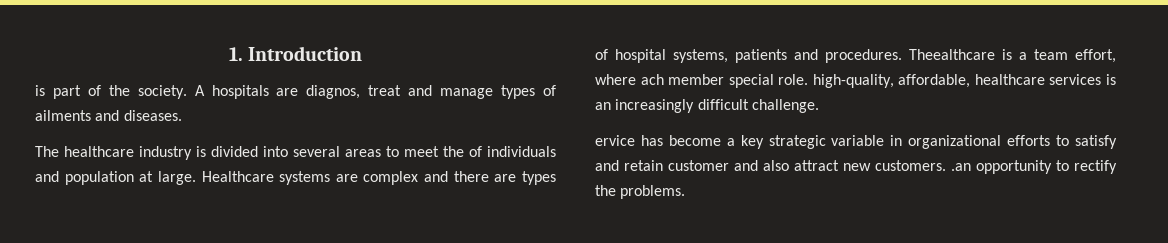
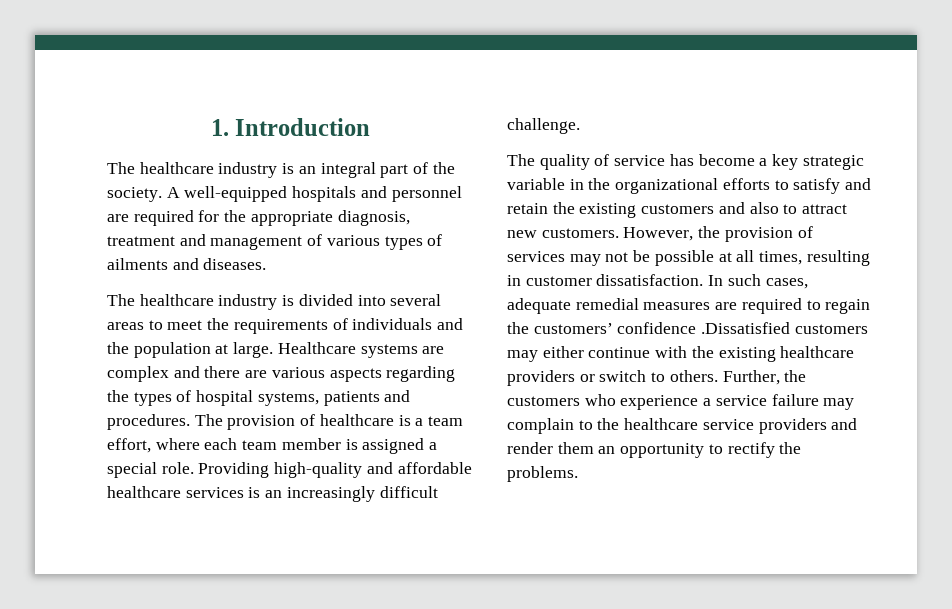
[35,85,45,96] is -> [107,162,376,178] The healthcare industry is an integral
[211,85,494,99] hospitals are diagnos, treat and manage -> [184,186,462,202] [107,210,410,226] [107,234,380,250] well-equipped hospitals and personnel are required for the appropriate diagnosis, treatment and management of various
(464, 151) none -> [233,319,328,334] requirements
(59, 176) none -> [107,342,129,354] the
(517, 178) none -> [271,366,456,382] [107,390,129,402] various aspects regarding the
[909,49,995,60] Theealthcare -> [194,414,394,430] The provision of healthcare
[640,74,971,88] ach member special role. high-quality, affordable, -> [204,438,438,454] [107,462,472,478] each team member is assigned a special role. Providing high-quality and affordable
[595,135,635,146] ervice -> [507,154,666,170] The quality of service
(903, 140) none -> [588,178,611,190] the
[668,160,729,171] customer -> [552,202,715,218] the existing customers
(789, 165) none -> [783,204,798,214] to
[951,163,971,171] .an -> [623,226,813,242] [507,250,870,266] [507,274,808,289] [507,298,871,314] [507,322,868,334] [507,346,855,362] [507,370,807,386] [507,394,855,410] [507,418,858,434] [507,442,616,454] However, the provision of services may not be possible at all times, resulting in customer dissatisfaction. In such cases, adequate remedial measures are required to regain the customers’ confidence .Dissatisfied customers may either continue with the existing healthcare providers or switch to others. Further, the customers who experience a service failure may complain to the healthcare service providers and render them an

